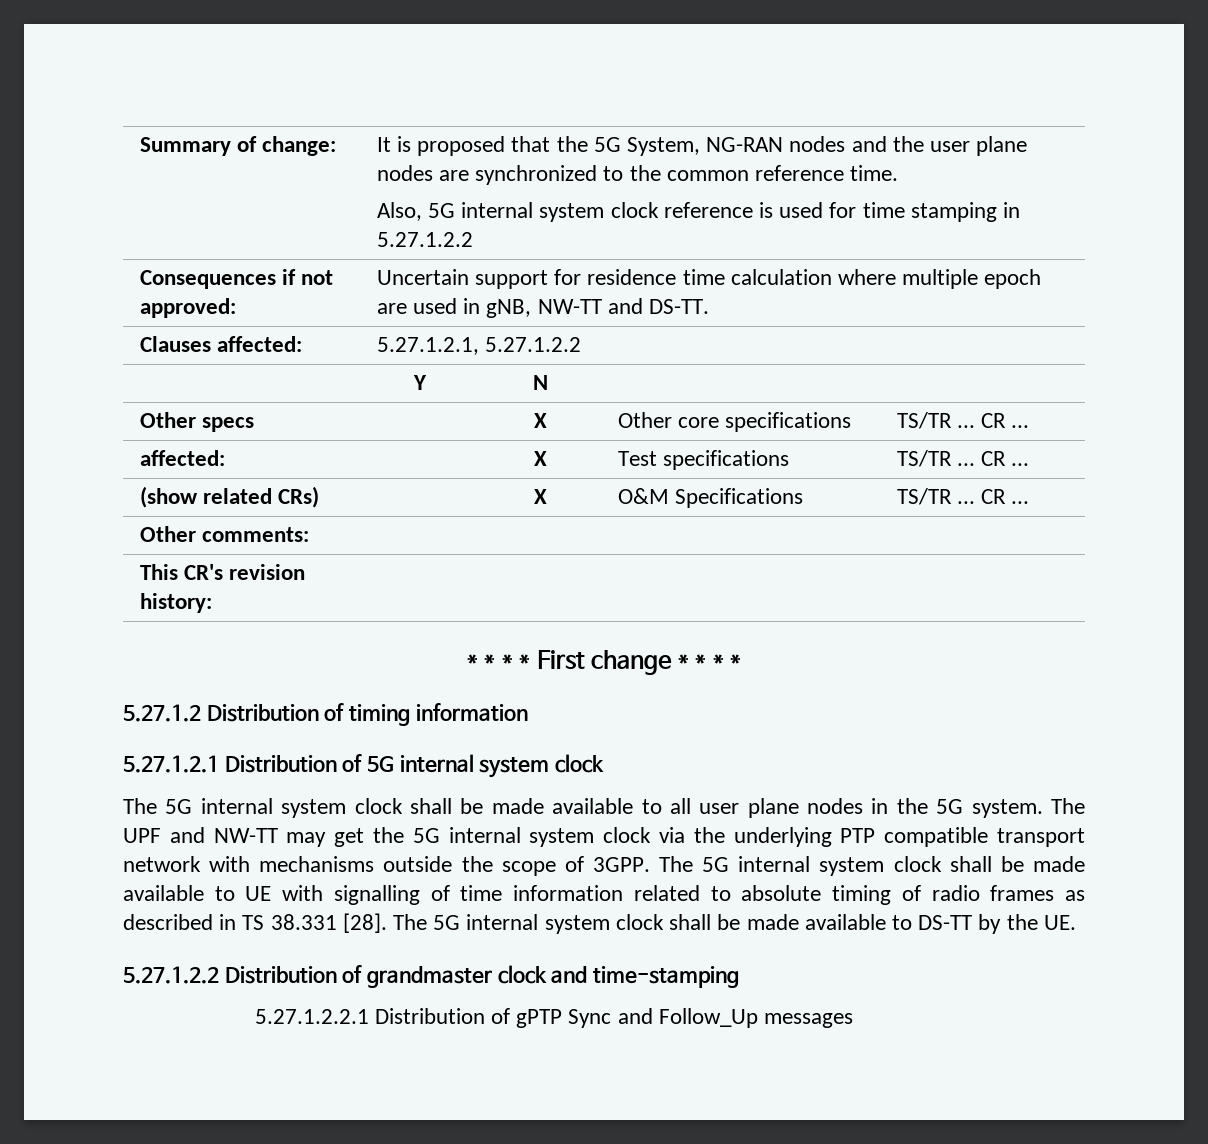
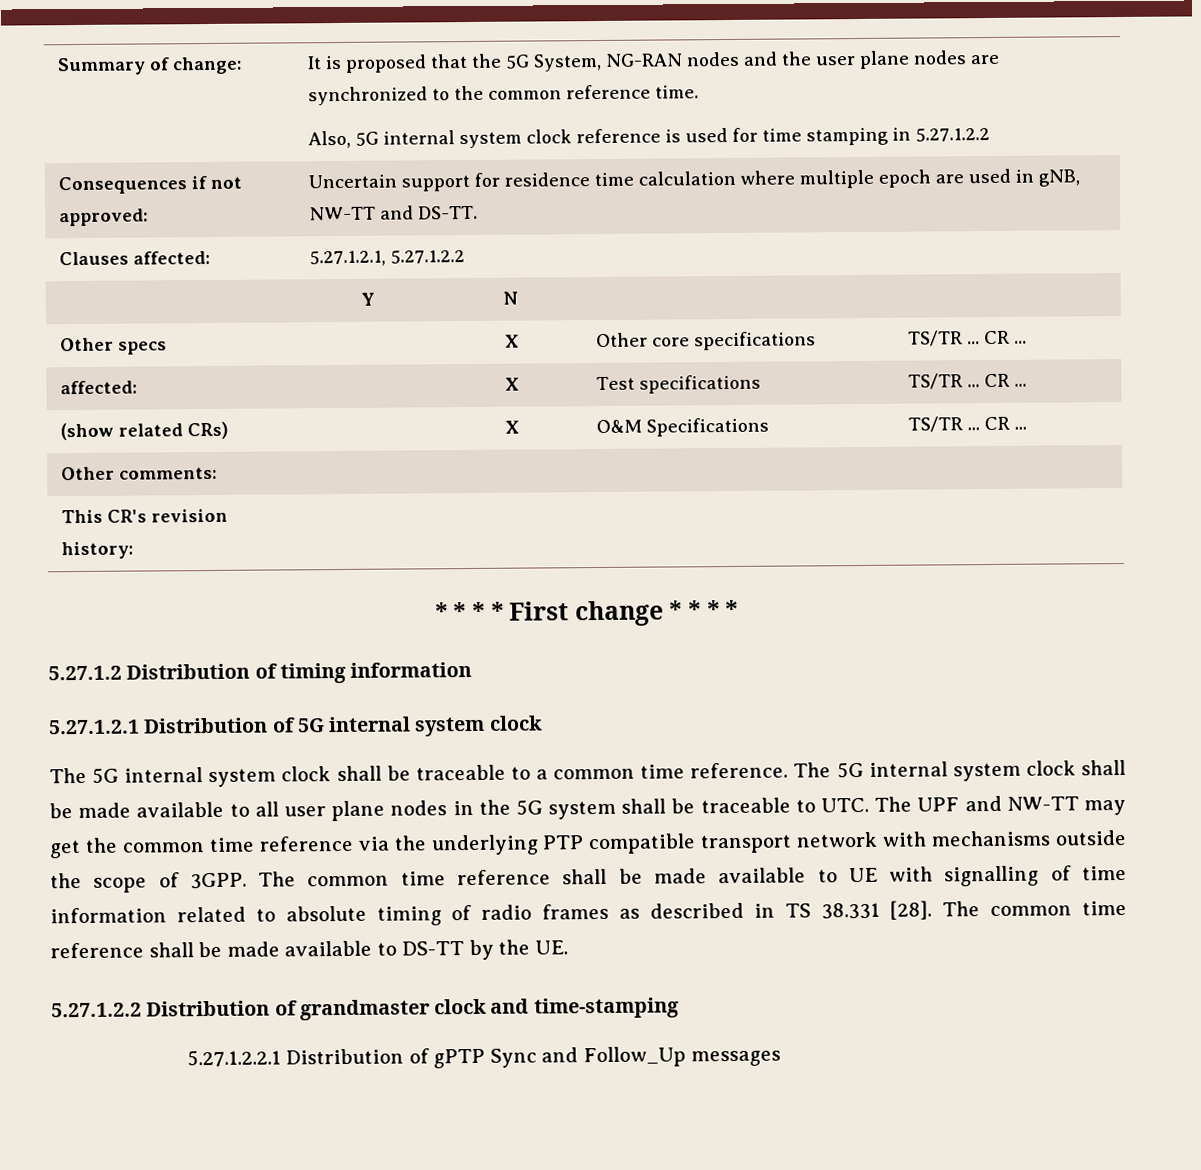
(484, 806) none -> [415,759,1126,782] [49,803,73,819] traceable to a common time reference. The 5G internal system clock shall be
[971,799,1043,818] system. -> [548,797,870,820] system shall be traceable to UTC.
[412,827,652,847] 5G internal system clock -> [121,835,354,853] common time reference
[702,856,942,876] 5G internal system clock -> [307,869,552,887] common time reference
[433,914,664,934] 5G internal system clock -> [990,900,1127,917] [50,942,144,959] common time reference

